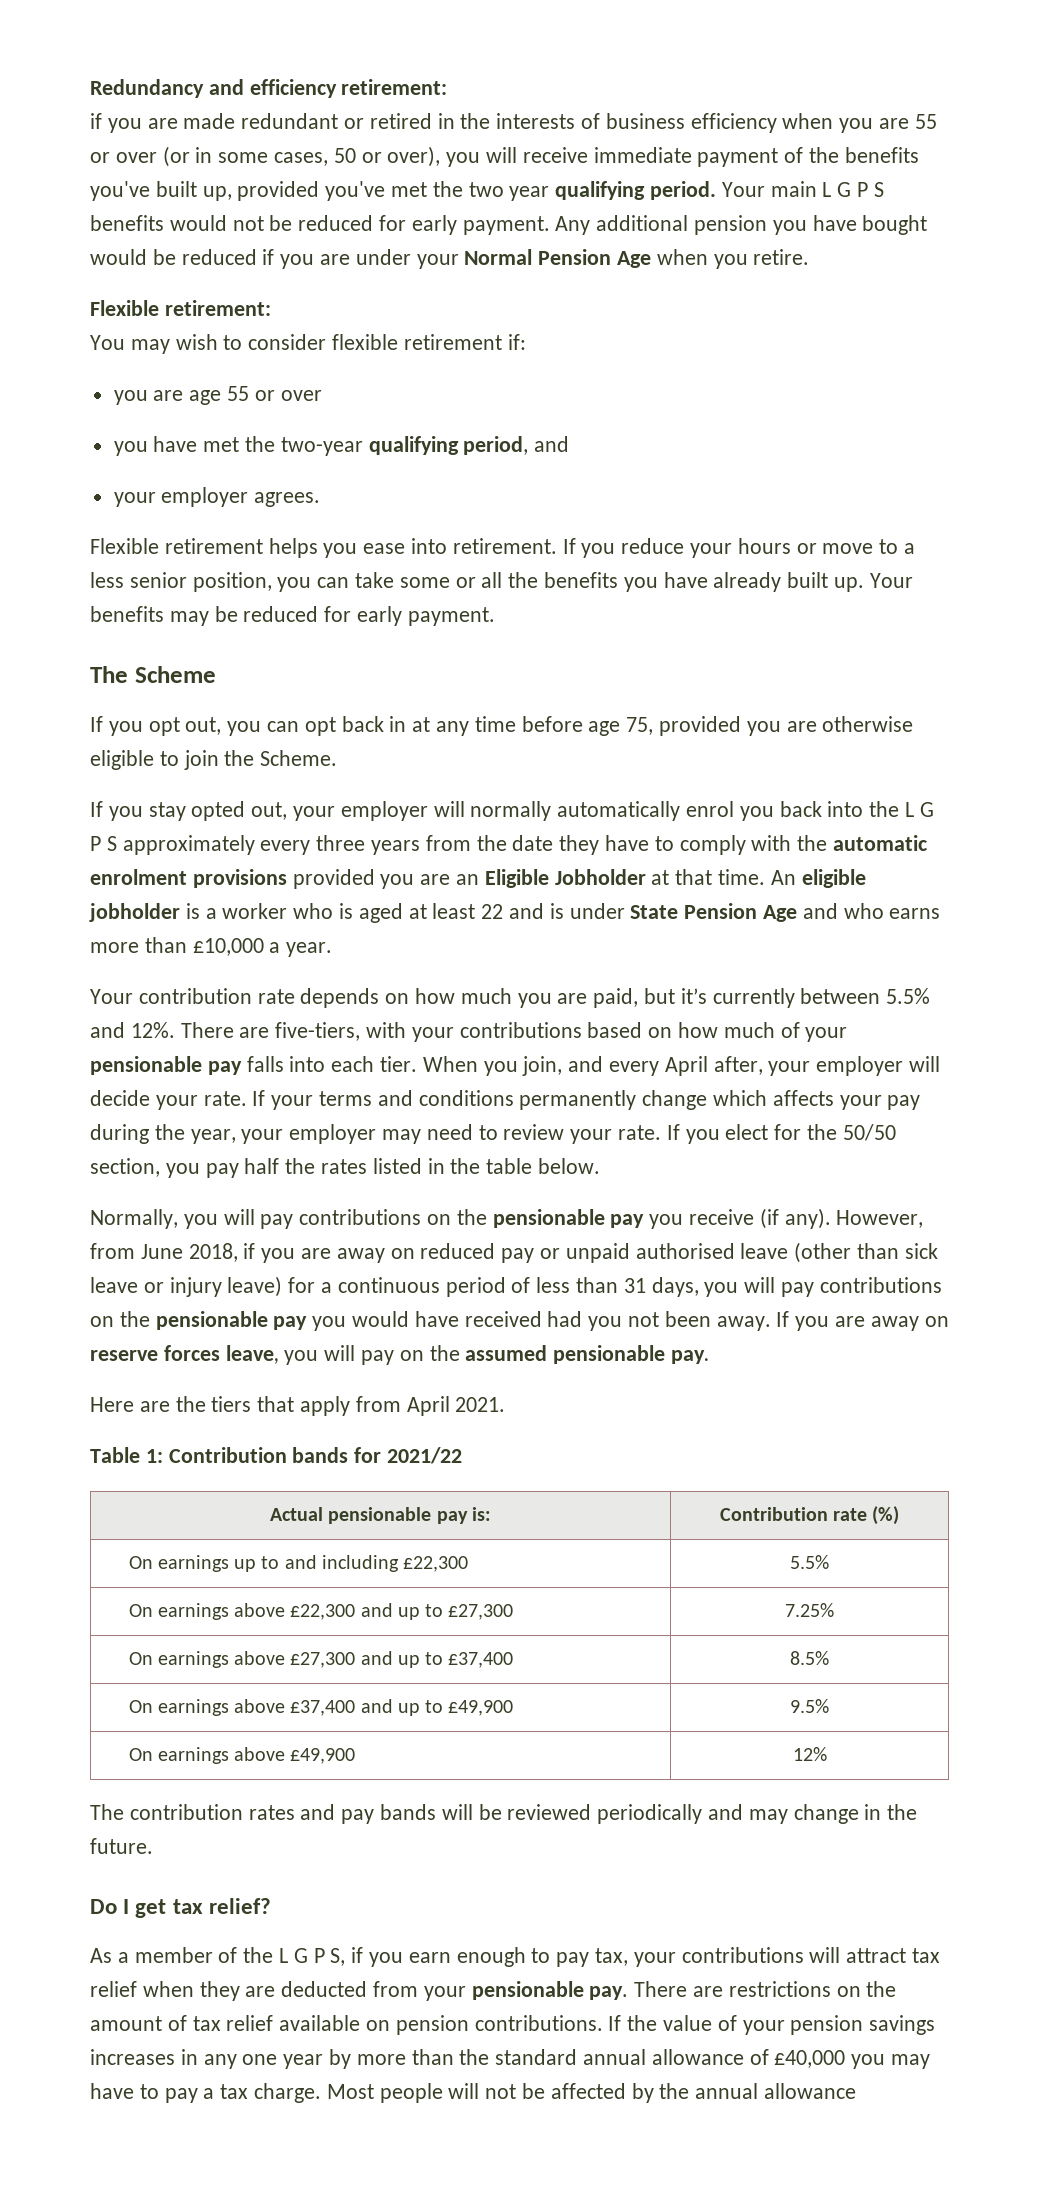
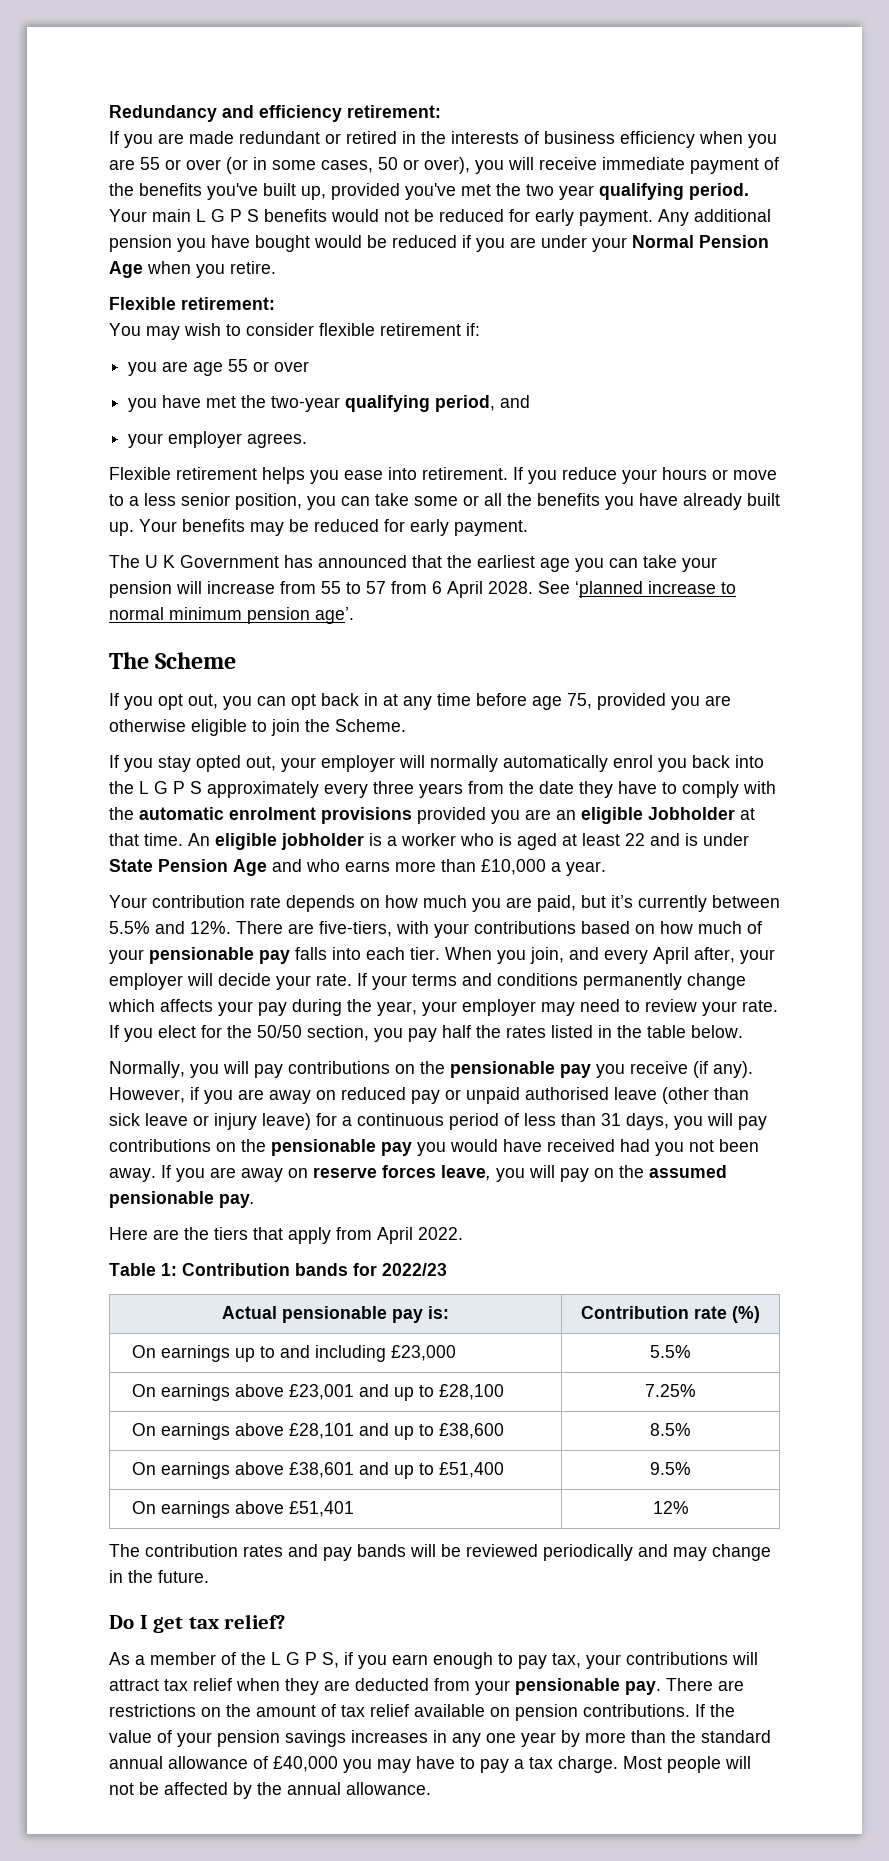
[90,113,102,129] if -> [109,131,119,144] If
(495, 616) none -> [109,555,717,572] [109,581,736,598] [109,607,354,624] // The U K Government has announced that the earliest age you can take your pension will increase from 55 to 57 from 6 April 2028. See ‘planned increase to normal minimum pension age’.
[484,869,549,888] Eligible -> [581,807,643,824] eligible
[90,1243,238,1262] from June 2018, -> (185, 1095) none
[455,1397,506,1412] 2021. -> [418,1227,463,1240] 2022.
[387,1447,463,1464] 2021/22 -> [382,1263,447,1276] 2022/23
[403,1556,469,1572] £22,300 -> [390,1345,456,1361] £23,000
[290,1603,514,1620] £22,300 and up to £27,300 -> [288,1384,504,1401] £23,001 and up to £28,100
[290,1651,514,1668] £27,300 and up to £37,400 -> [288,1423,504,1440] £28,101 and up to £38,600
[290,1699,514,1716] £37,400 and up to £49,900 -> [288,1462,504,1479] £38,601 and up to £51,400
[290,1748,356,1764] £49,900 -> [288,1501,354,1517] £51,401
[764,2083,857,2099] allowance -> [346,1782,431,1795] allowance.

